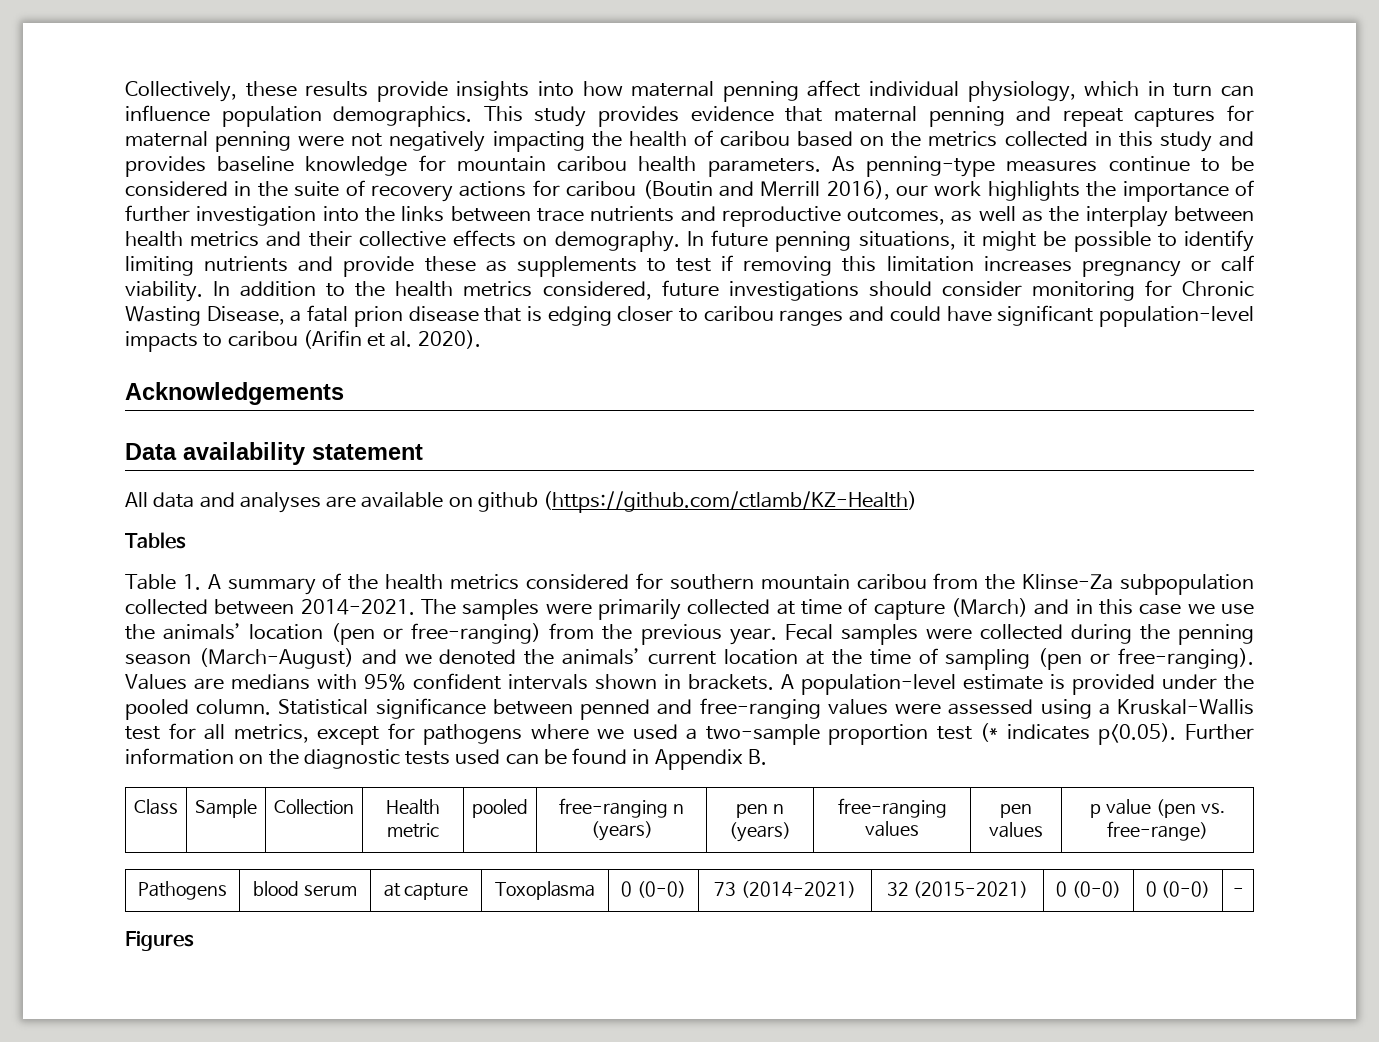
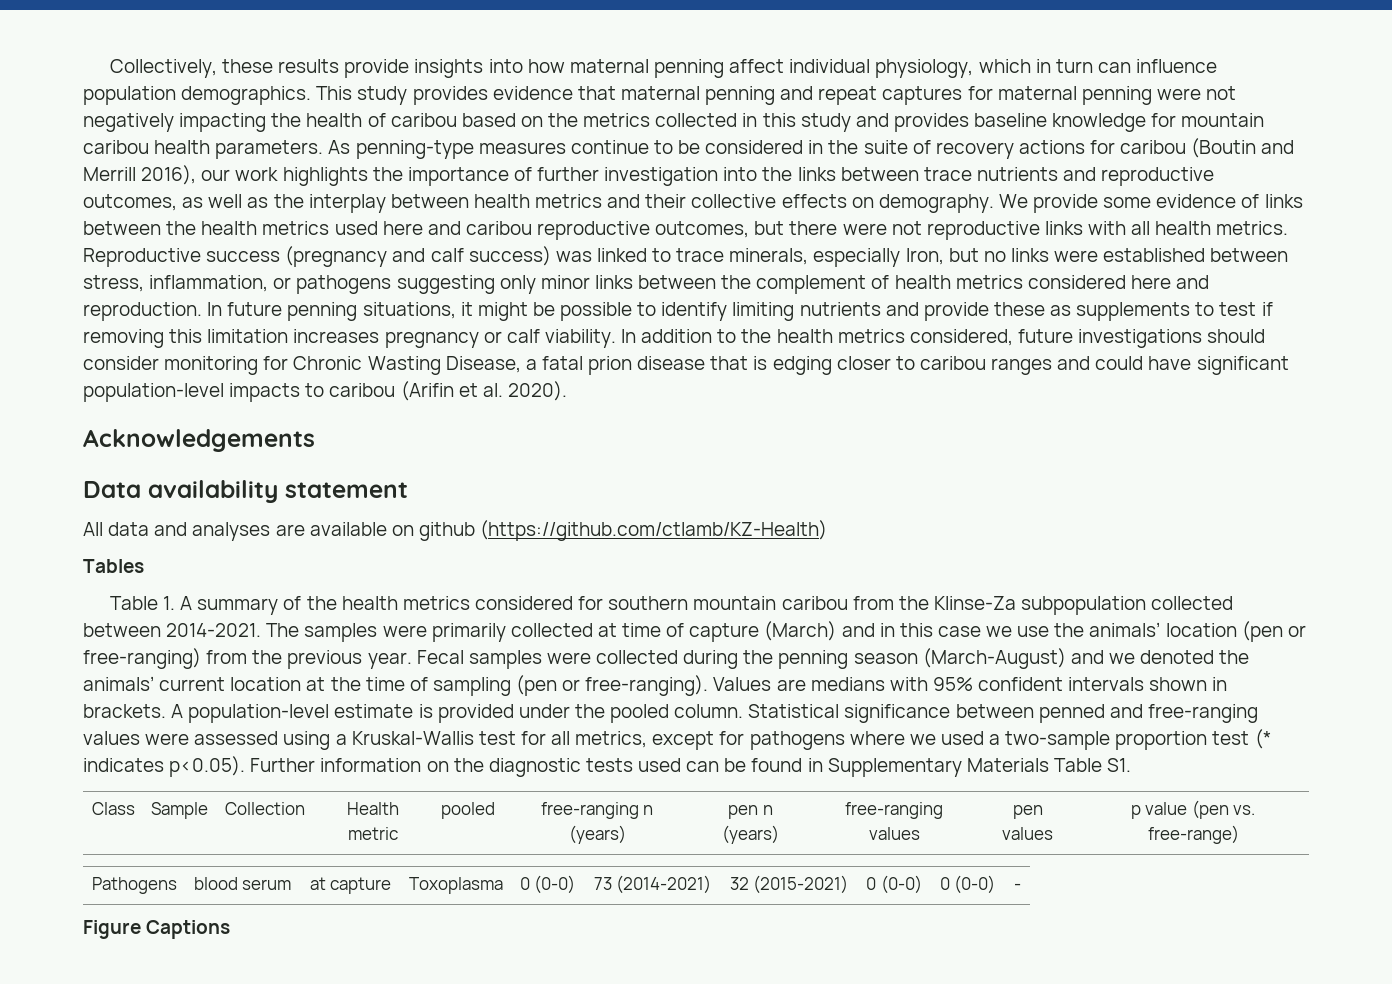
(680, 241) none -> [998,194,1303,213] [83,221,1289,240] [83,246,1289,267] [83,275,1210,294] [83,302,202,321] We provide some evidence of links between the health metrics used here and caribou reproductive outcomes, but there were not reproductive links with all health metrics. Reproductive success (pregnancy and calf success) was linked to trace minerals, especially Iron, but no links were established between stress, inflammation, or pathogens suggesting only minor links between the complement of health metrics considered here and reproduction.
[654,749,767,770] Appendix B. -> [827,758,1132,777] Supplementary Materials Table S1.
[125,931,194,951] Figures -> [83,920,231,939] Figure Captions

